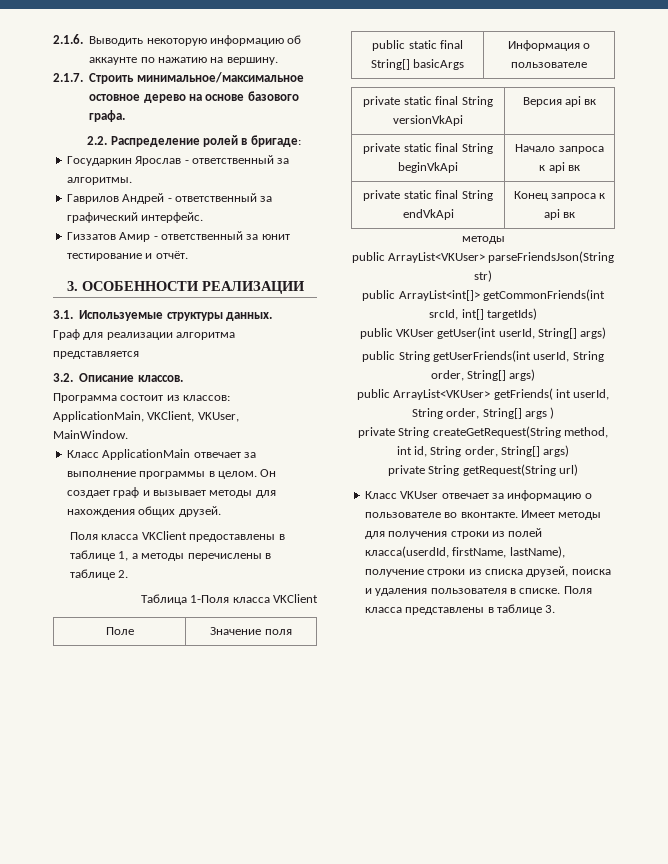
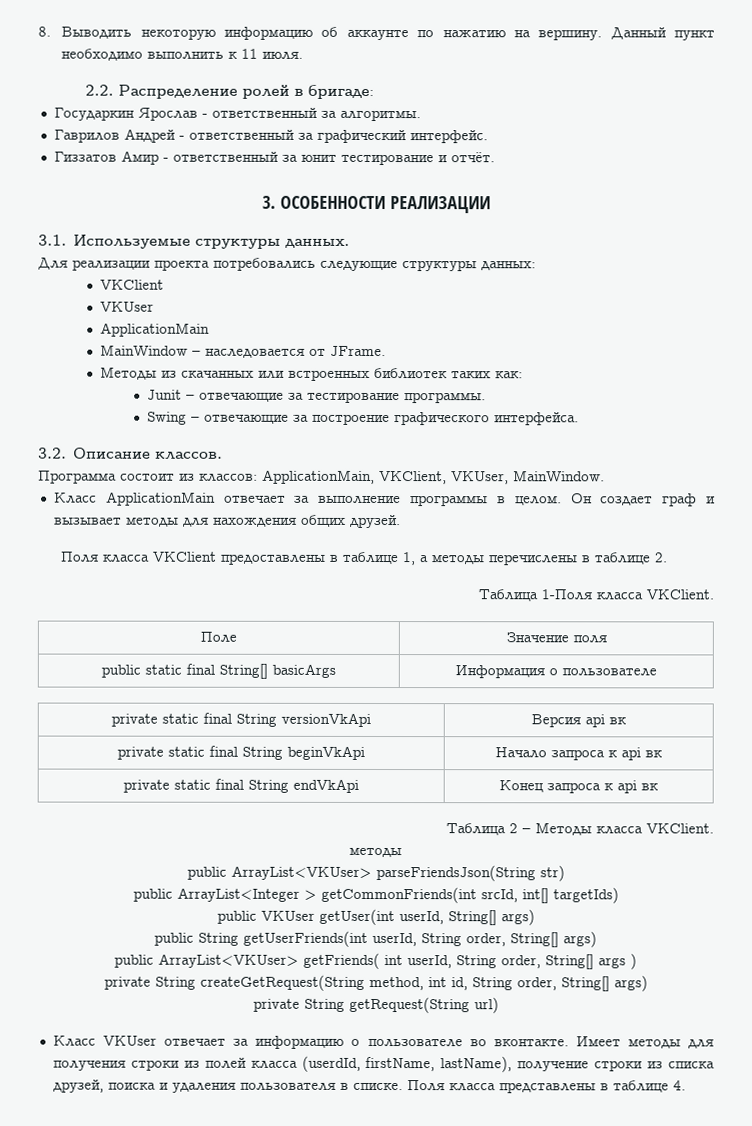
[53,34,83,44] 2.1.6. -> [38,26,51,37] 8.
[53,72,304,84] [89,91,299,103] [89,110,126,122] // 2.1.7. Строить минимальное/максимальное остовное дерево на основе базового графа. -> [610,27,715,41] [61,48,304,61] Данный пункт необходимо выполнить к 11 июля.
[53,329,236,340] [53,351,139,359] Граф для реализации алгоритма представляется -> [38,257,536,272] [100,279,165,290] [100,301,155,312] [100,322,211,337] [100,344,387,358] [100,366,524,381] [146,389,486,404] [146,411,579,426] Для реализации проекта потребовались следующие структуры данных: // VKClient // VKUser // ApplicationMain // MainWindow – наследовается от JFrame. // Методы из скачанных или встроенных библиотек таких как: // Junit – отвечающие за тестирование программы. // Swing – отвечающие за построение графического интерфейса.
[273,594,318,603] VKClient -> [646,589,714,600] VKClient.
(576, 215) none -> [446,822,714,836] // Таблица 2 – Методы класса VKClient.
[398,290,480,301] ArrayList<int[]> -> [176,887,317,902] ArrayList<Integer >
[364,546,449,558] класса(userdId, -> [250,1055,361,1072] класса (userdId,
[545,605,556,613] 3. -> [672,1080,686,1091] 4.

